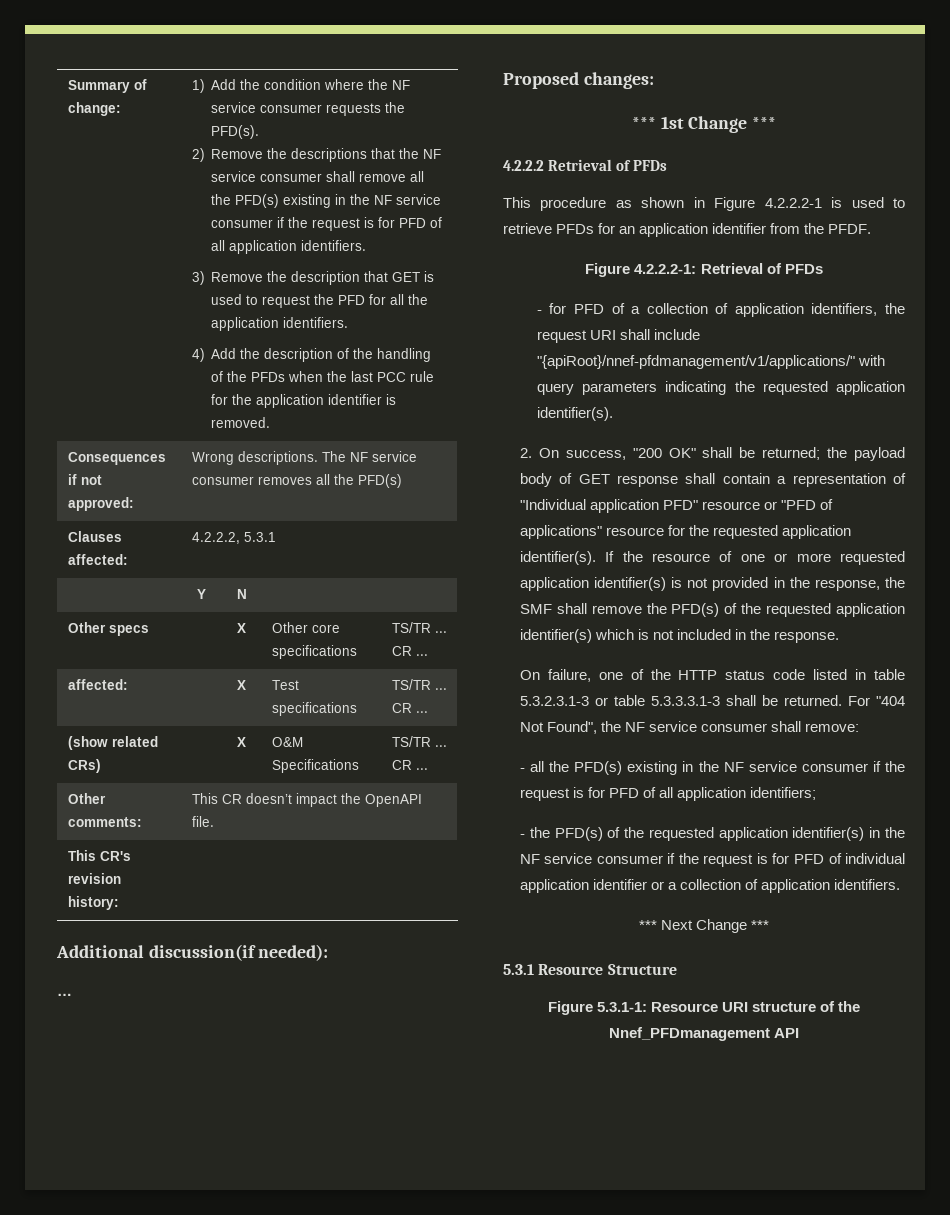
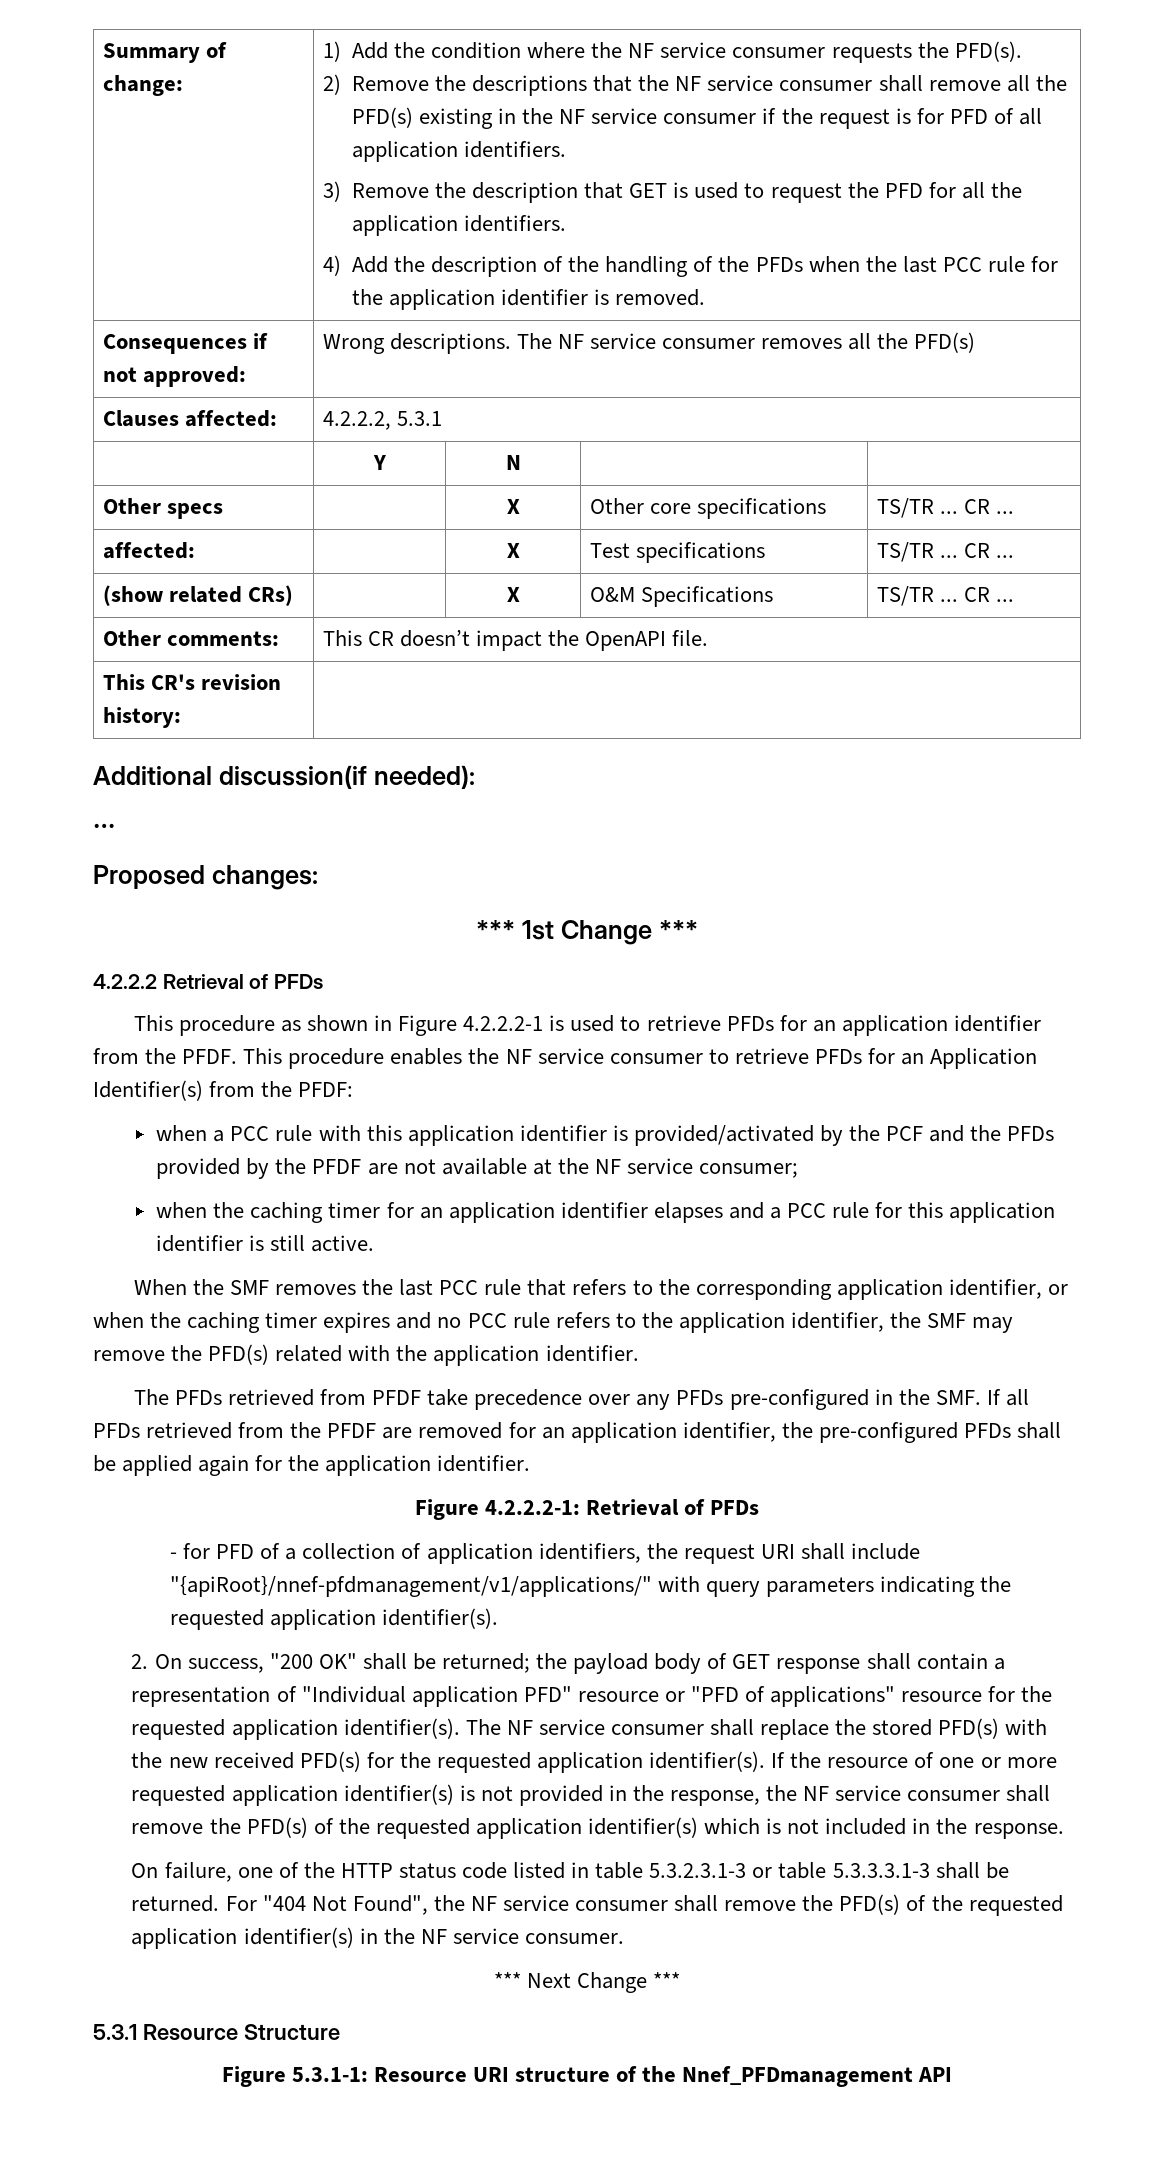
(872, 229) none -> [243,1048,1038,1069] [93,1080,354,1101] [156,1125,1055,1146] [156,1158,799,1179] [156,1202,1056,1223] [156,1235,375,1252] [133,1279,1068,1300] [93,1312,1014,1333] [93,1344,639,1366] [133,1389,1029,1410] [93,1422,1062,1443] [93,1455,531,1476] This procedure enables the NF service consumer to retrieve PFDs for an Application Identifier(s) from the PFDF: // when a PCC rule with this application identifier is provided/activated by the PCF and the PFDs provided by the PFDF are not available at the NF service consumer; // when the caching timer for an application identifier elapses and a PCC rule for this application identifier is still active. // When the SMF removes the last PCC rule that refers to the corresponding application identifier, or when the caching timer expires and no PCC rule refers to the application identifier, the SMF may remove the PFD(s) related with the application identifier. // The PFDs retrieved from PFDF take precedence over any PFDs pre-configured in the SMF. If all PFDs retrieved from the PFDF are removed for an application identifier, the pre-configured PFDs shall be applied again for the application identifier.
(596, 558) none -> [465,1718,1048,1740] [131,1751,766,1773] The NF service consumer shall replace the stored PFD(s) with the new received PFD(s) for the requested application identifier(s).
[519,604,552,614] SMF -> [803,1785,1001,1801] NF service consumer
[805,723,860,732] [519,761,905,775] [519,787,817,801] [519,834,525,838] remove: // - all the PFD(s) existing in the NF service consumer if the request is for PFD of all application identifiers; // - -> [724,1900,797,1911] remove
[596,853,905,867] [519,879,901,893] consumer if the request is for PFD of individual application identifier or a collection of application identifiers. -> [524,1933,624,1944] consumer.

